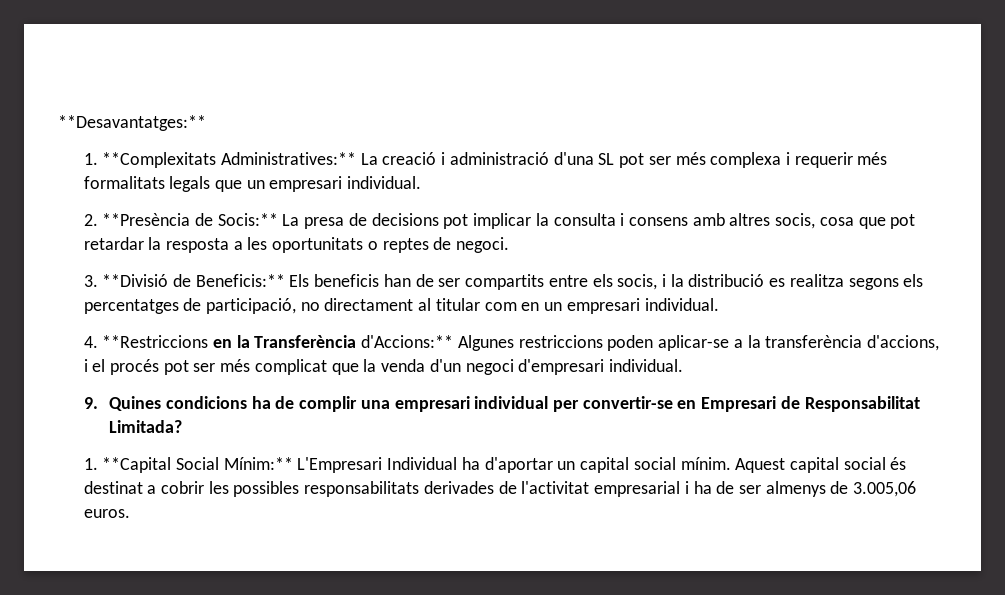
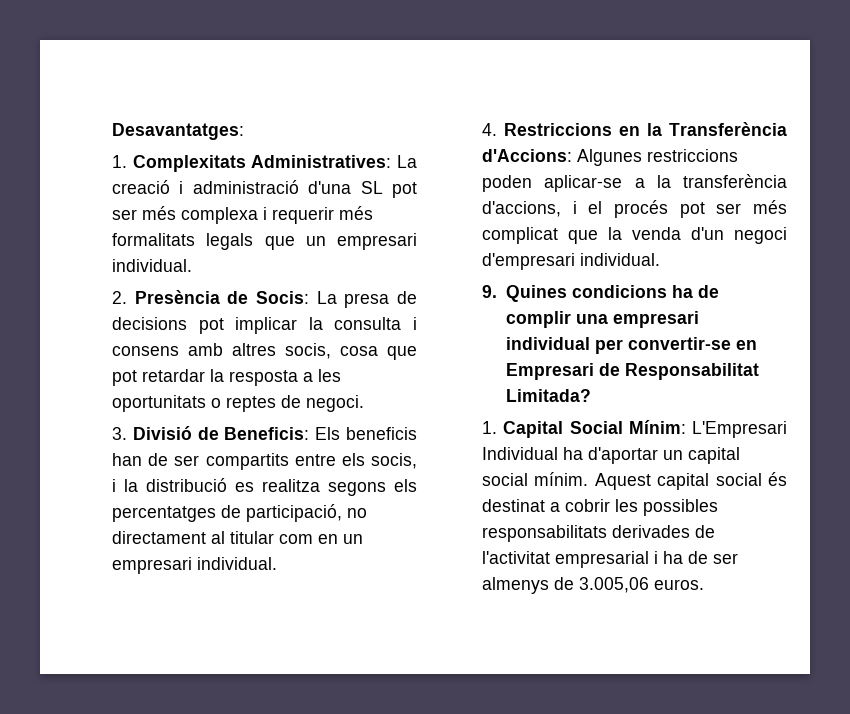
[58,115,206,131] [83,152,357,168] **Desavantatges:** // 1. **Complexitats Administratives:** -> [112,123,245,140] [112,155,392,172] Desavantatges: // 1. Complexitats Administratives:
[102,213,278,226] **Presència de Socis:** -> [134,290,310,304] Presència de Socis:
[102,274,285,287] **Divisió de Beneficis:** -> [132,426,310,440] Divisió de Beneficis:
[102,335,209,348] **Restriccions -> [504,123,613,136] Restriccions
[361,335,454,348] d'Accions:** -> [482,149,573,162] d'Accions:
[102,457,293,473] **Capital Social Mínim:** -> [503,420,686,438] Capital Social Mínim:

